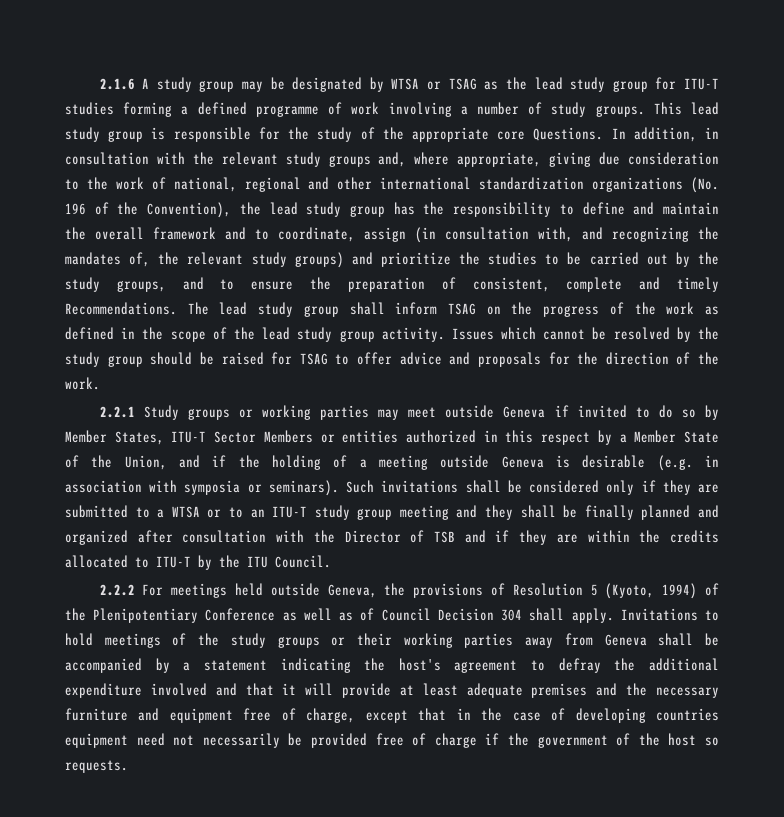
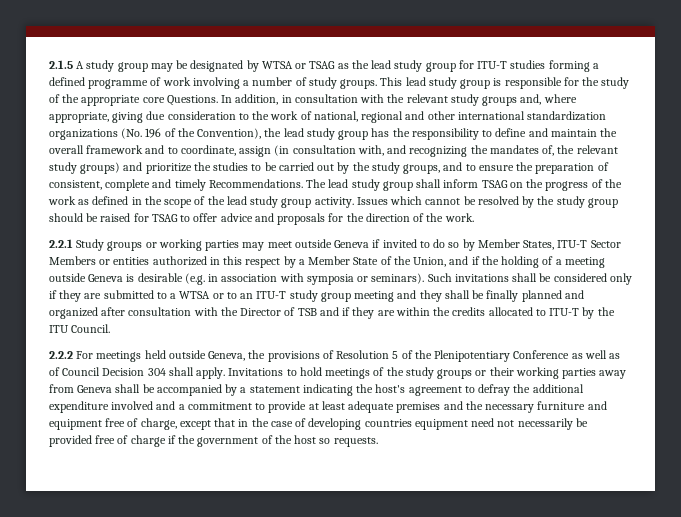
[99,78,135,90] 2.1.6 -> [49,60,73,69] 2.1.5
[605,583,698,599] (Kyoto, 1994) -> (399, 355) none
[245,683,334,696] that it will -> [178,402,266,410] a commitment to

